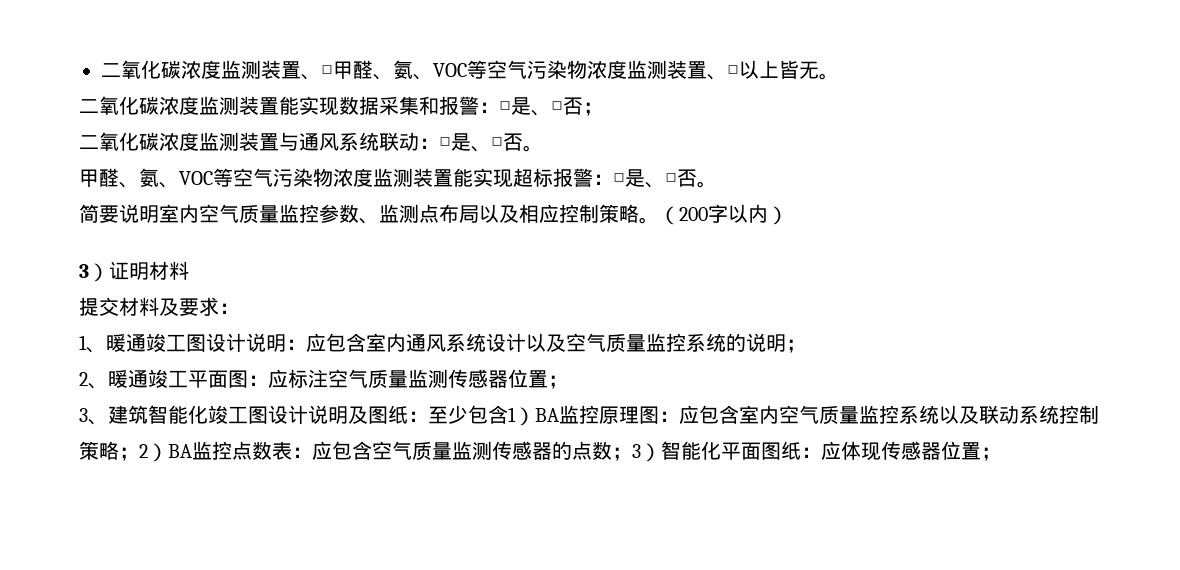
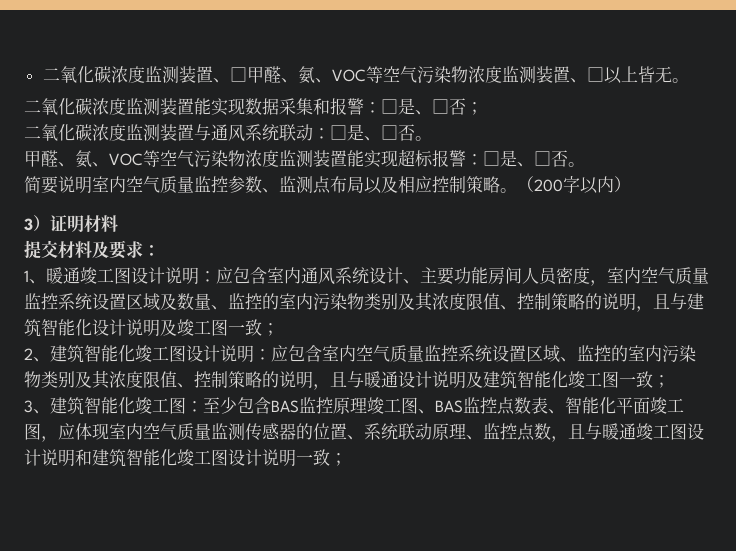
[526,333,806,353] [79,369,568,389] [79,408,88,422] 以及空气质量监控系统的说明； // 2、暖通竣工平面图：应标注空气质量监测传感器位置； // 3 -> [403,267,709,286] [24,292,704,312] [24,319,279,337] [24,348,33,360] 、主要功能房间人员密度，室内空气质量监控系统设置区域及数量、监控的室内污染物类别及其浓度限值、控制策略的说明，且与建筑智能化设计说明及竣工图一致； // 2
[348,405,659,426] 及图纸：至少包含1）BA监控原理图 -> (254, 354) none
[939,405,1099,424] [79,441,372,462] 以及联动系统控制策略；2）BA监控点数表：应包含 -> [492,345,696,363] [24,370,670,390] [24,397,684,415] [24,423,143,442] 设置区域、监控的室内污染物类别及其浓度限值、控制策略的说明，且与暖通设计说明及建筑智能化竣工图一致； // 3、建筑智能化竣工图：至少包含BAS监控原理竣工图、BAS监控点数表、智能化平面竣工图，应体现室内
[572,441,981,462] 点数；3）智能化平面图纸：应体现传感器位置 -> [313,423,704,442] [24,449,330,467] 位置、系统联动原理、监控点数，且与暖通竣工图设计说明和建筑智能化竣工图设计说明一致

